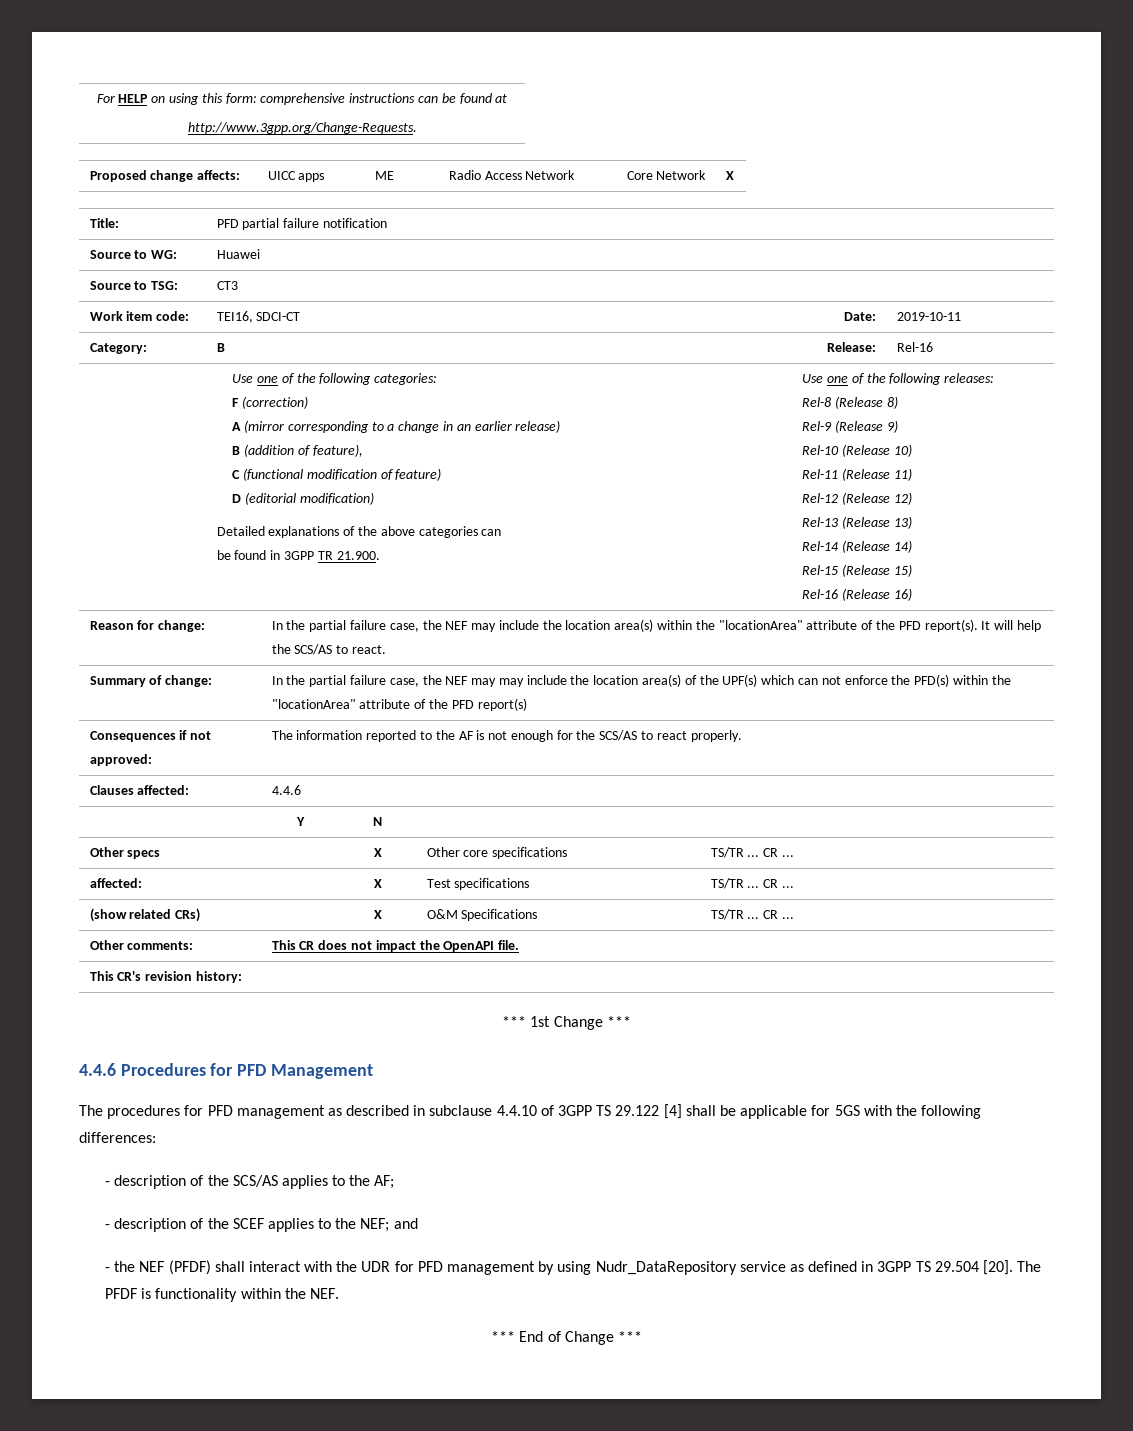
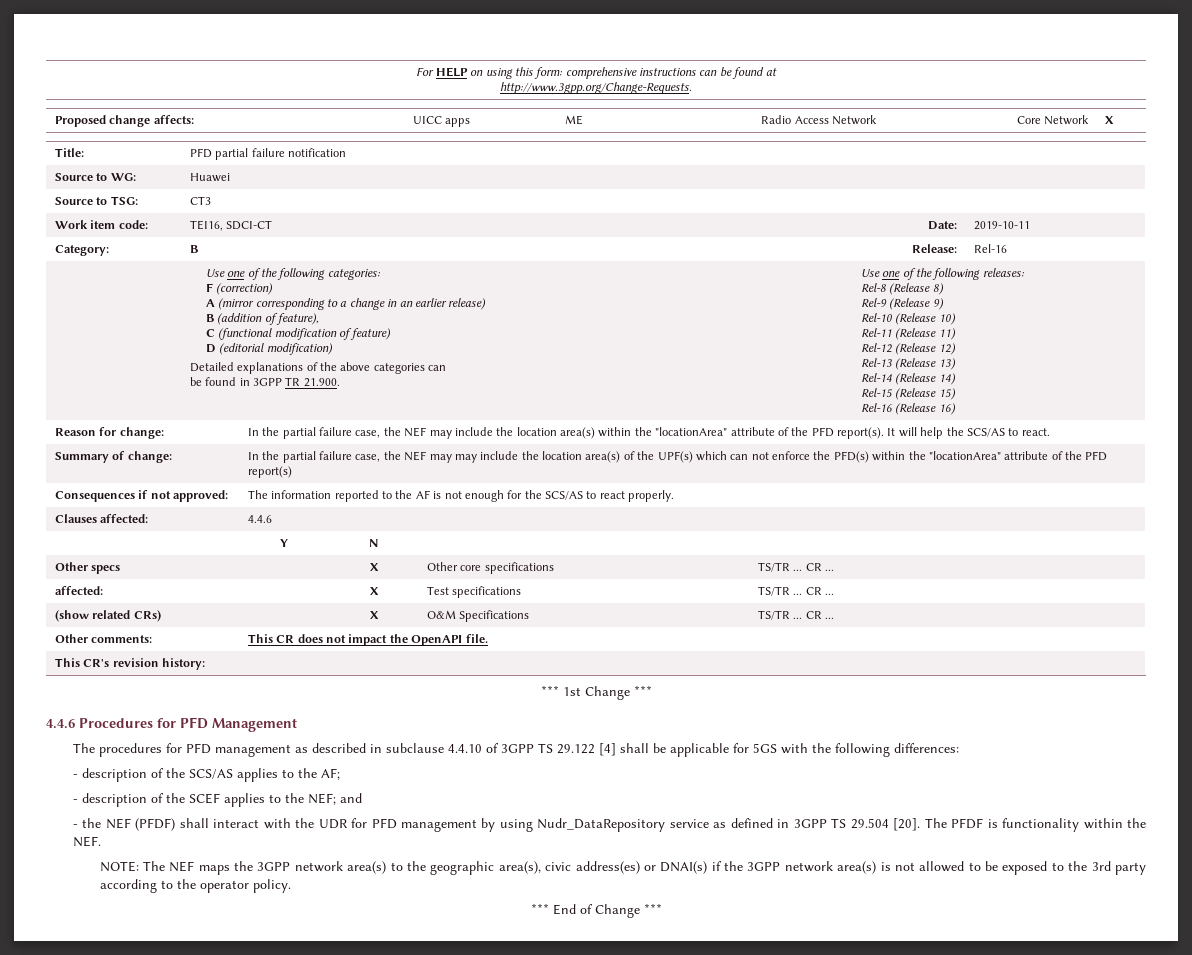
(339, 1293) none -> [99,861,1146,875] [99,879,291,893] // NOTE: The NEF maps the 3GPP network area(s) to the geographic area(s), civic address(es) or DNAI(s) if the 3GPP network area(s) is not allowed to be exposed to the 3rd party according to the operator policy.

